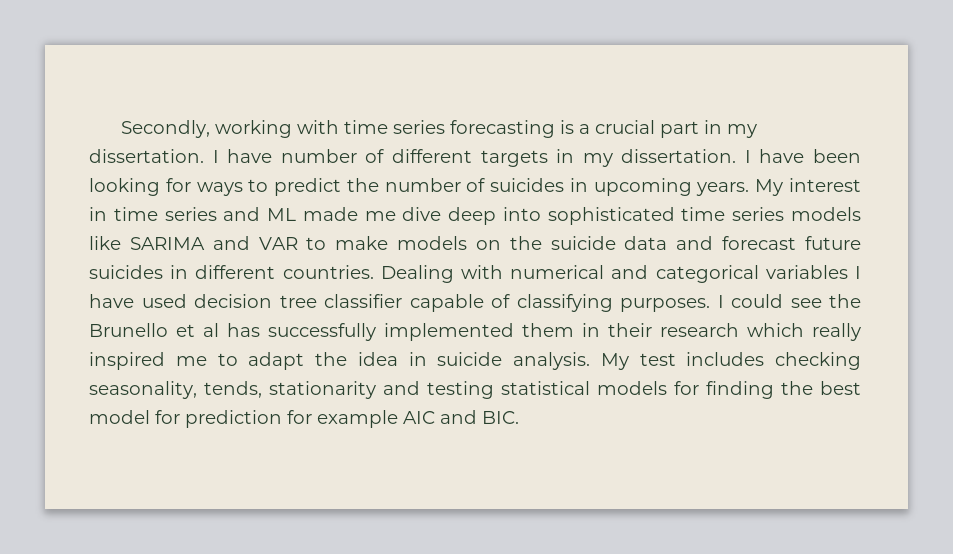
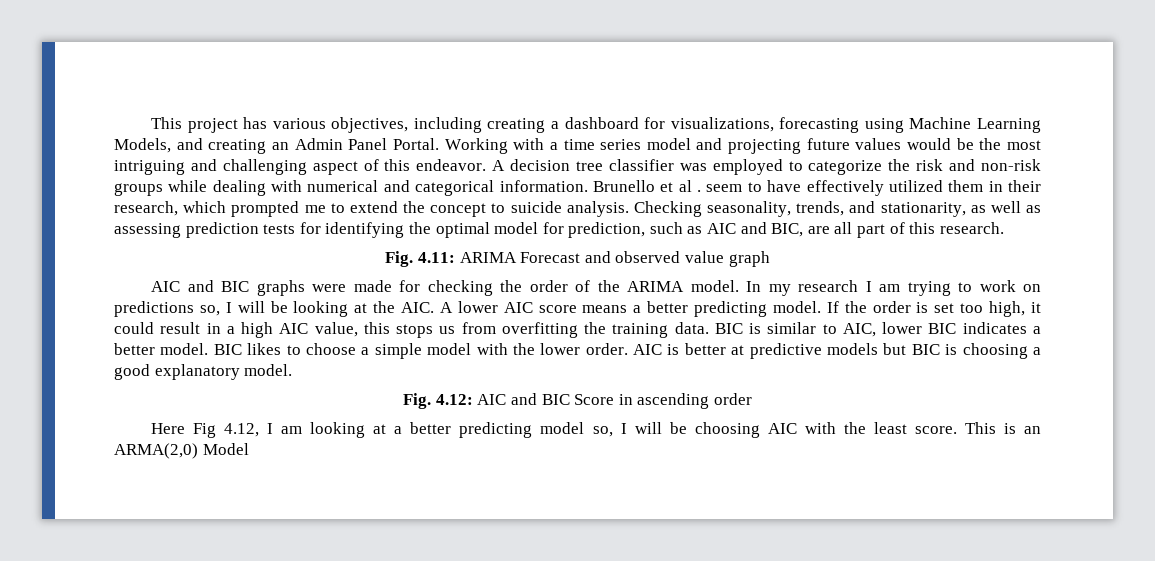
[121,120,758,138] [89,149,861,167] [89,178,861,196] [89,207,861,225] [89,236,861,250] [89,265,862,283] [89,294,861,312] [89,323,861,341] [89,352,861,370] [89,381,861,399] [89,410,519,428] Secondly, working with time series forecasting is a crucial part in my dissertation. I have number of different targets in my dissertation. I have been looking for ways to predict the number of suicides in upcoming years. My interest in time series and ML made me dive deep into sophisticated time series models like SARIMA and VAR to make models on the suicide data and forecast future suicides in different countries. Dealing with numerical and categorical variables I have used decision tree classifier capable of classifying purposes. I could see the Brunello et al has successfully implemented them in their research which really inspired me to adapt the idea in suicide analysis. My test includes checking seasonality, tends, stationarity and testing statistical models for finding the best model for prediction for example AIC and BIC. -> [151,117,1041,133] [114,138,1041,154] [114,159,1042,175] [114,180,1041,196] [114,201,1041,217] [114,222,1004,238] [385,251,770,267] [151,280,1042,296] [114,301,1041,317] [114,322,1041,338] [114,343,1042,359] [114,364,293,380] [403,393,752,409] [151,422,1042,438] [114,443,249,459] This project has various objectives, including creating a dashboard for visualizations, forecasting using Machine Learning Models, and creating an Admin Panel Portal. Working with a time series model and projecting future values would be the most intriguing and challenging aspect of this endeavor. A decision tree classifier was employed to categorize the risk and non-risk groups while dealing with numerical and categorical information. Brunello et al . seem to have effectively utilized them in their research, which prompted me to extend the concept to suicide analysis. Checking seasonality, trends, and stationarity, as well as assessing prediction tests for identifying the optimal model for prediction, such as AIC and BIC, are all part of this research. // Fig. 4.11: ARIMA Forecast and observed value graph // AIC and BIC graphs were made for checking the order of the ARIMA model. In my research I am trying to work on predictions so, I will be looking at the AIC. A lower AIC score means a better predicting model. If the order is set too high, it could result in a high AIC value, this stops us from overfitting the training data. BIC is similar to AIC, lower BIC indicates a better model. BIC likes to choose a simple model with the lower order. AIC is better at predictive models but BIC is choosing a good explanatory model. // Fig. 4.12: AIC and BIC Score in ascending order // Here Fig 4.12, I am looking at a better predicting model so, I will be choosing AIC with the least score. This is an ARMA(2,0) Model

